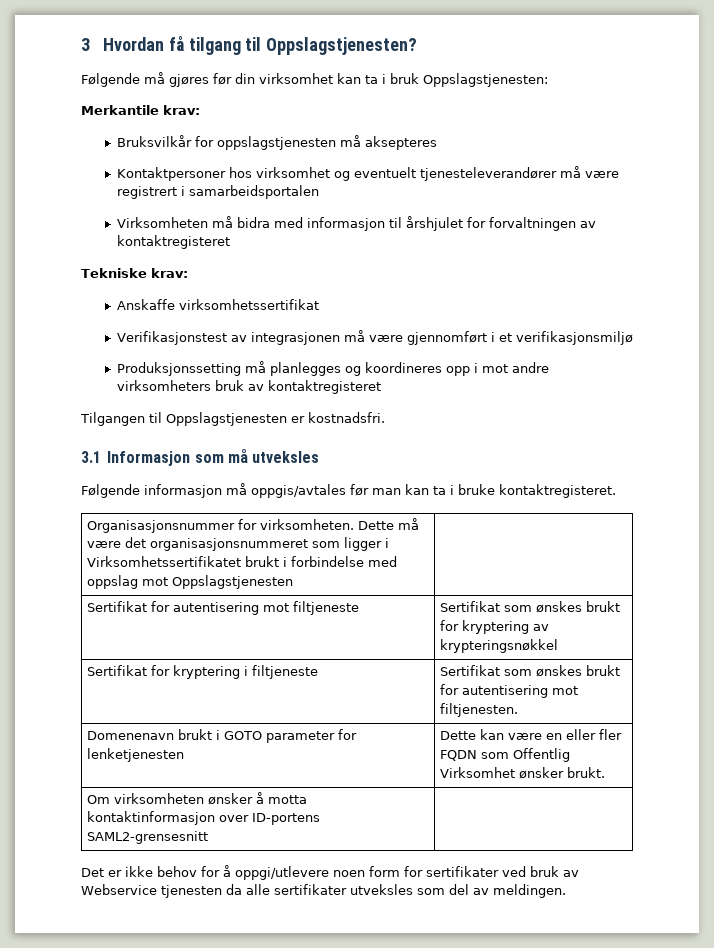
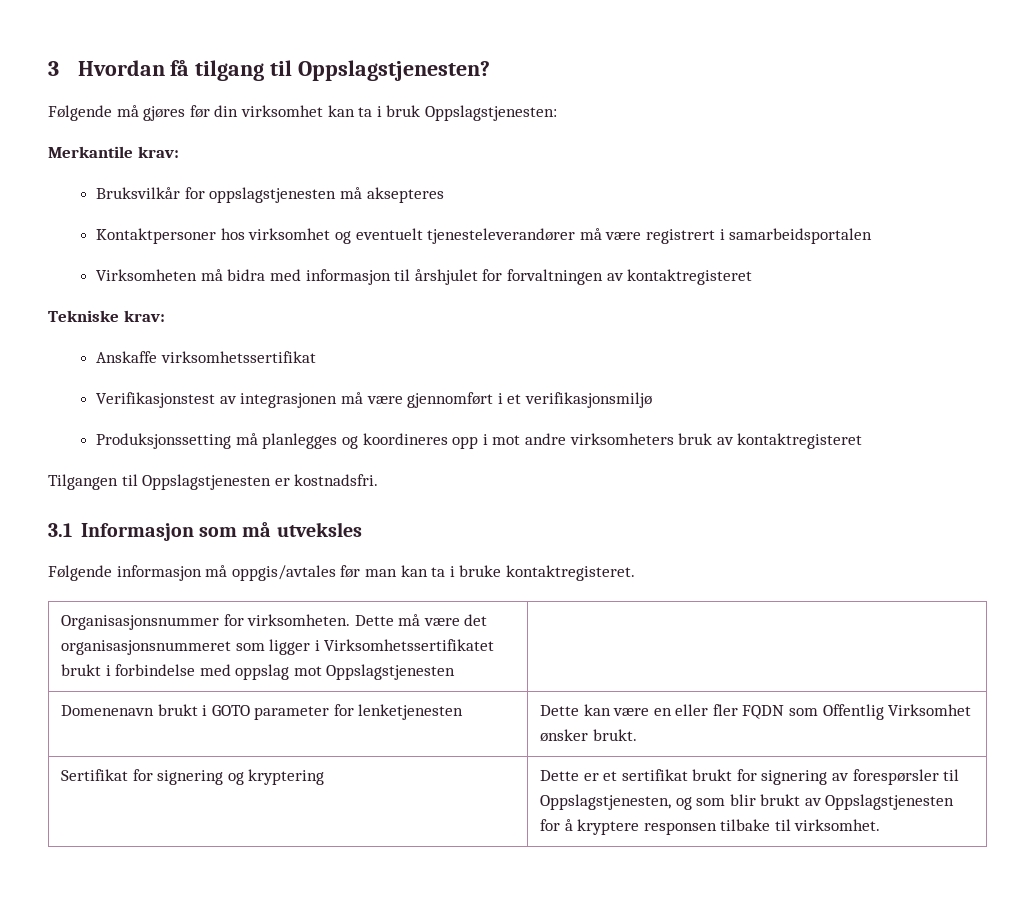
[87,601,360,615] [440,601,621,613] [440,620,550,634] [440,639,559,653] [87,665,319,679] [440,665,621,677] [440,684,579,698] [440,703,519,717] // Sertifikat for autentisering mot filtjeneste | Sertifikat som ønskes brukt for kryptering av krypteringsnøkkel // Sertifikat for kryptering i filtjeneste | Sertifikat som ønskes brukt for autentisering mot filtjenesten. -> (456, 672) none
[87,792,308,805] [87,811,321,825] [87,831,209,844] [81,865,579,880] [81,884,566,898] Om virksomheten ønsker å motta kontaktinformasjon over ID-portens SAML2-grensesnitt | // Det er ikke behov for å oppgi/utlevere noen form for sertifikater ved bruk av Webservice tjenesten da alle sertifikater utveksles som del av meldingen. -> [60,769,325,785] [539,769,960,785] [539,794,955,810] [539,819,881,835] Sertifikat for signering og kryptering | Dette er et sertifikat brukt for signering av forespørsler til Oppslagstjenesten, og som blir brukt av Oppslagstjenesten for å kryptere responsen tilbake til virksomhet.

